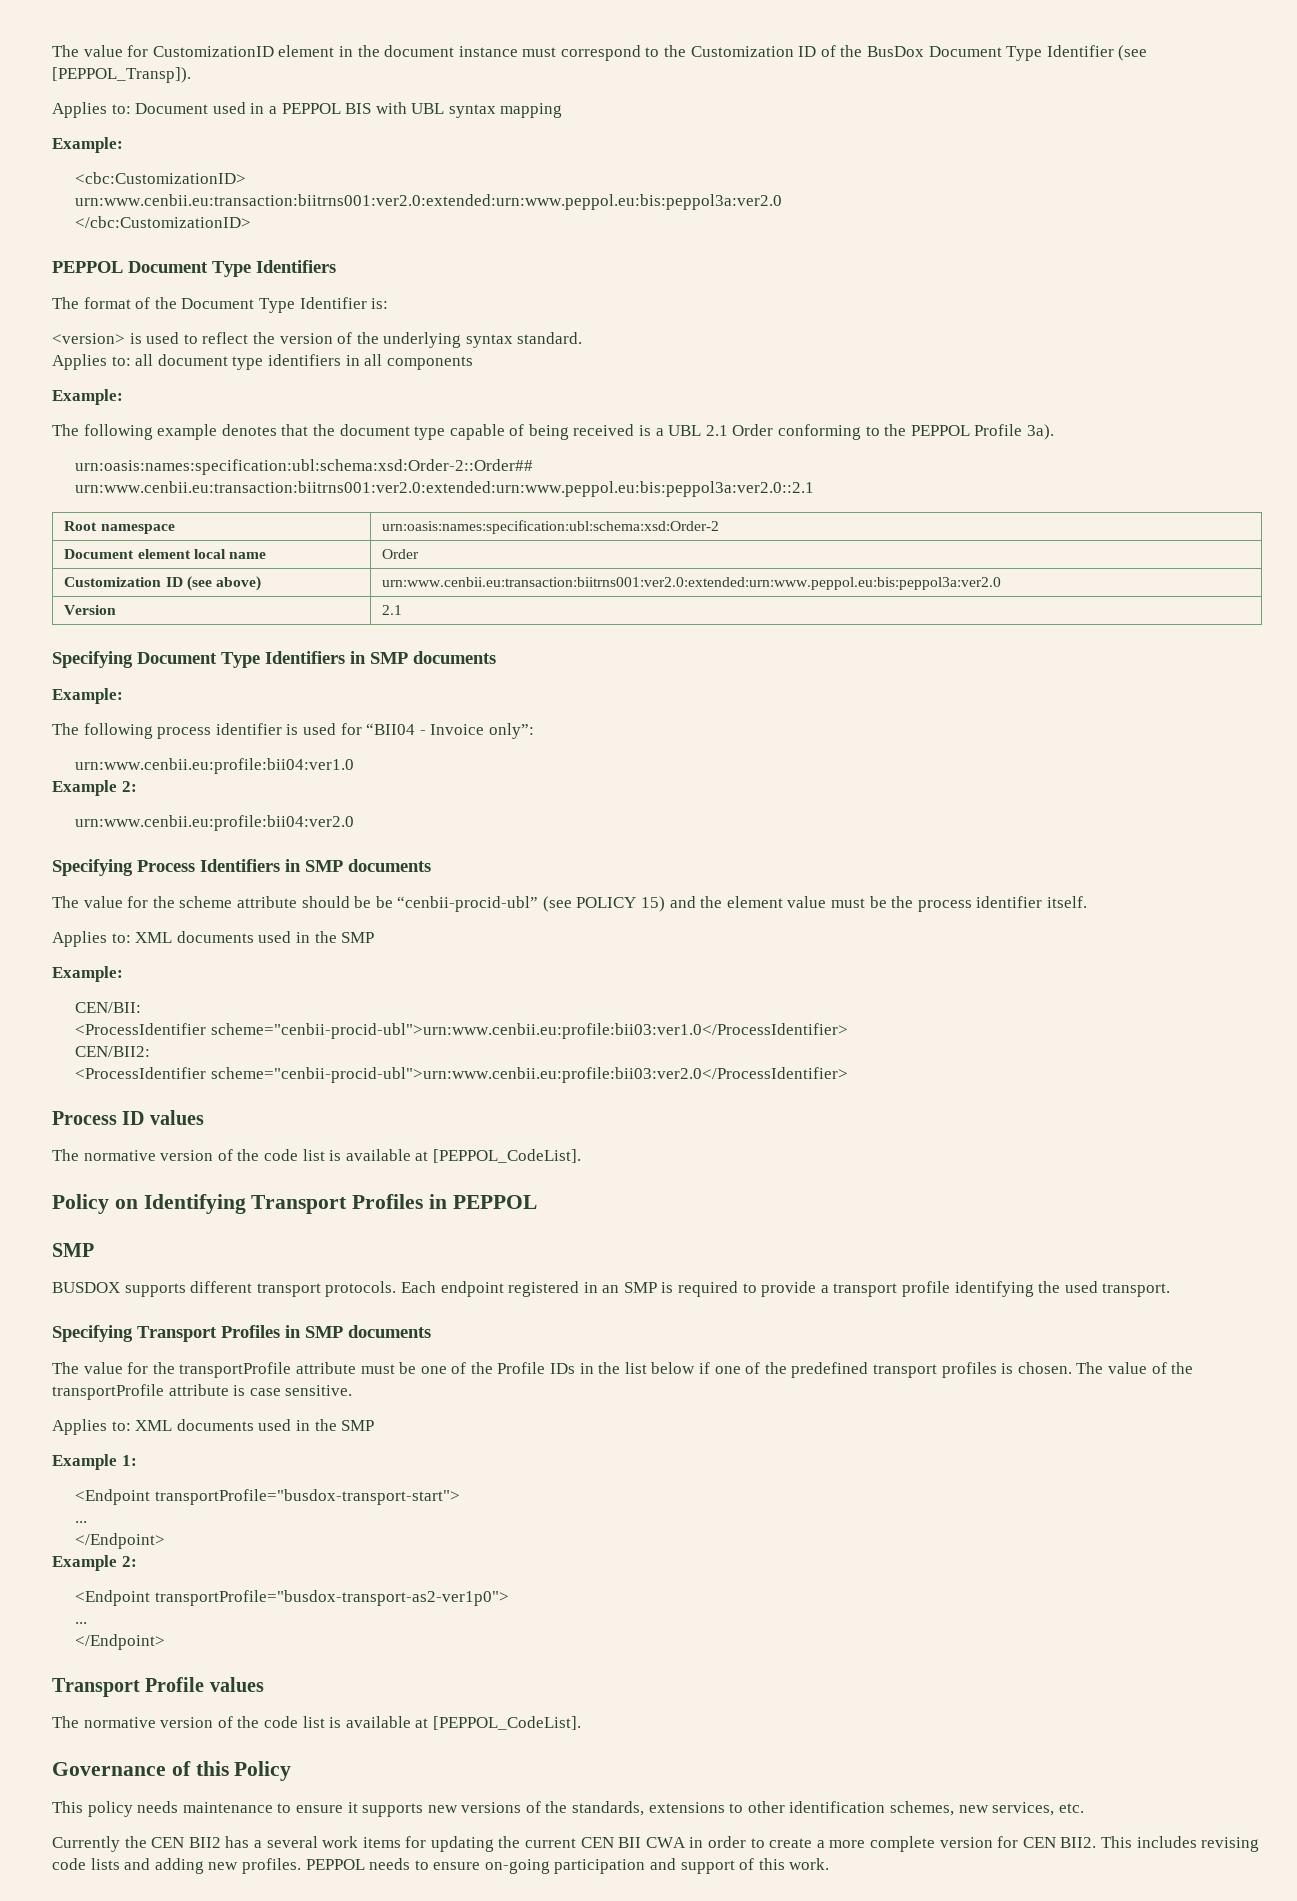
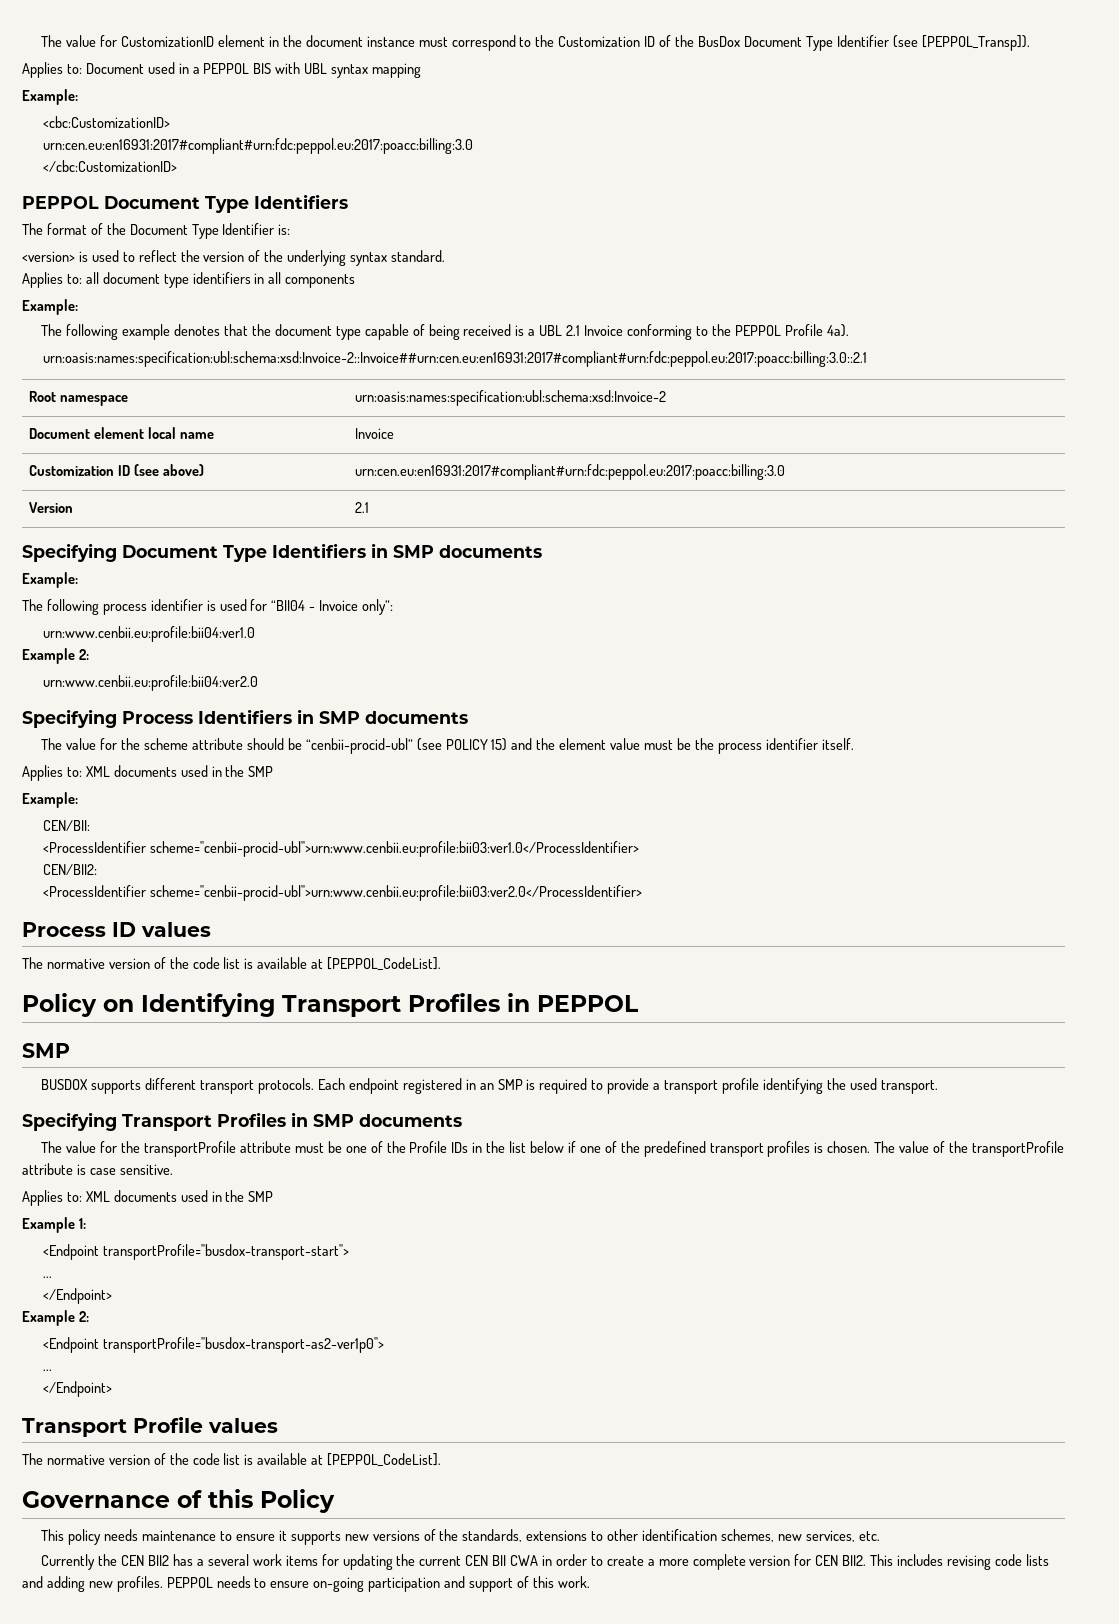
[75,194,783,210] urn:www.cenbii.eu:transaction:biitrns001:ver2.0:extended:urn:www.peppol.eu:bis:peppol3a:ver2.0 -> [43,138,474,154] urn:cen.eu:en16931:2017#compliant#urn:fdc:peppol.eu:2017:poacc:billing:3.0
[732,424,774,436] Order -> [584,325,624,336] Invoice
[1026,424,1054,440] [75,459,534,475] [75,481,815,497] 3a). // urn:oasis:names:specification:ubl:schema:xsd:Order-2::Order## urn:www.cenbii.eu:transaction:biitrns001:ver2.0:extended:urn:www.peppol.eu:bis:peppol3a:ver2.0::2.1 -> [826,324,849,337] [43,351,868,367] 4a). // urn:oasis:names:specification:ubl:schema:xsd:Invoice-2::Invoice##urn:cen.eu:en16931:2017#compliant#urn:fdc:peppol.eu:2017:poacc:billing:3.0::2.1
[382,520,720,534] urn:oasis:names:specification:ubl:schema:xsd:Order-2 -> [354,390,666,406] urn:oasis:names:specification:ubl:schema:xsd:Invoice-2
[382,549,420,559] Order -> [354,428,394,439] Invoice
[382,577,1002,590] urn:www.cenbii.eu:transaction:biitrns001:ver2.0:extended:urn:www.peppol.eu:bis:peppol3a:ver2.0 -> [354,464,785,480] urn:cen.eu:en16931:2017#compliant#urn:fdc:peppol.eu:2017:poacc:billing:3.0
[375,896,393,908] be -> (302, 744) none

